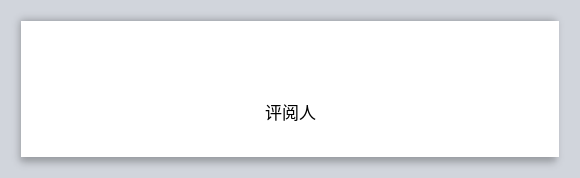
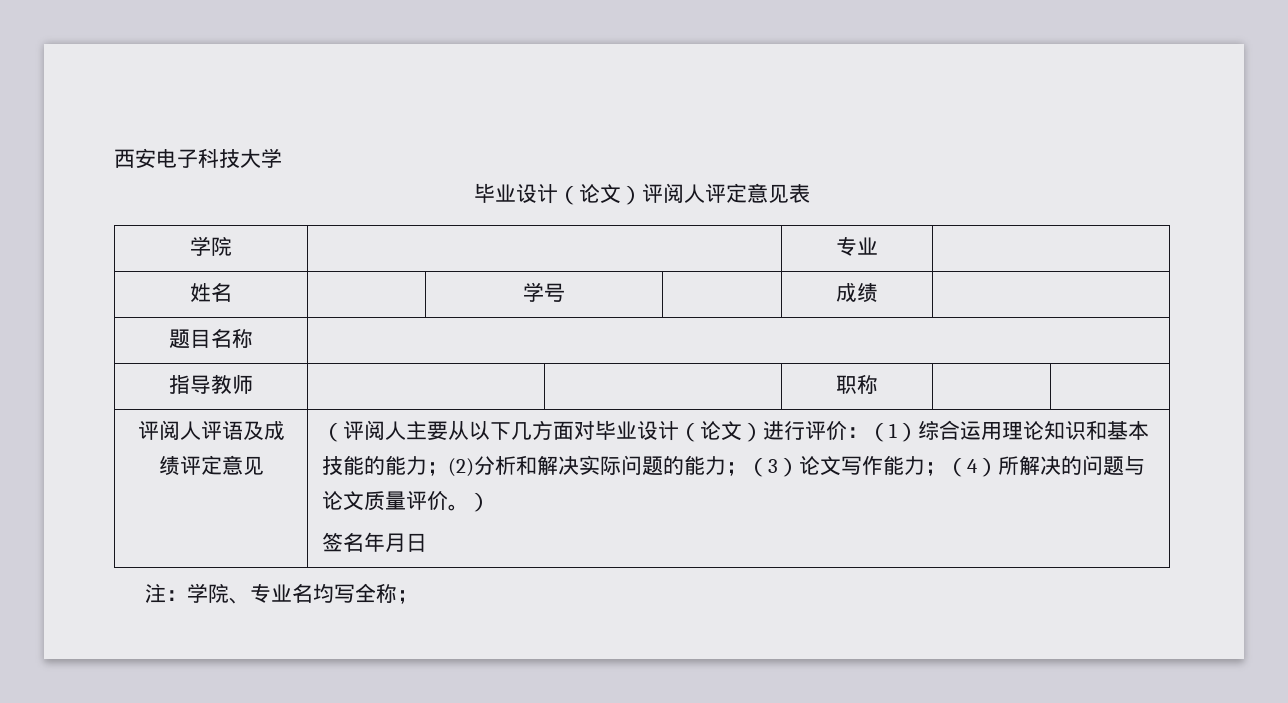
[264,104,316,121] 评阅人 -> [114,148,282,168] [474,183,810,205] [190,236,232,256] [836,237,878,256] [190,283,232,302] [523,282,565,302] [836,283,878,302] [169,328,253,349] [169,374,253,394] [836,374,878,394] [137,420,285,440] [158,455,264,475] [322,420,1150,442] [322,455,1146,477] [322,491,491,512] [322,532,428,552] [144,583,418,604] 西安电子科技大学 // 毕业设计（论文）评阅人评定意见表 // 学院 | | 专业 | // 姓名 | | 学号 | | 成绩 | // 题目名称 | // 指导教师 | | | 职称 | | // 评阅人评语及成绩评定意见 | （评阅人主要从以下几方面对毕业设计（论文）进行评价：（1）综合运用理论知识和基本技能的能力；(2)分析和解决实际问题的能力；（3）论文写作能力；（4）所解决的问题与论文质量评价。） // 签名年月日 // 注：学院、专业名均写全称；

